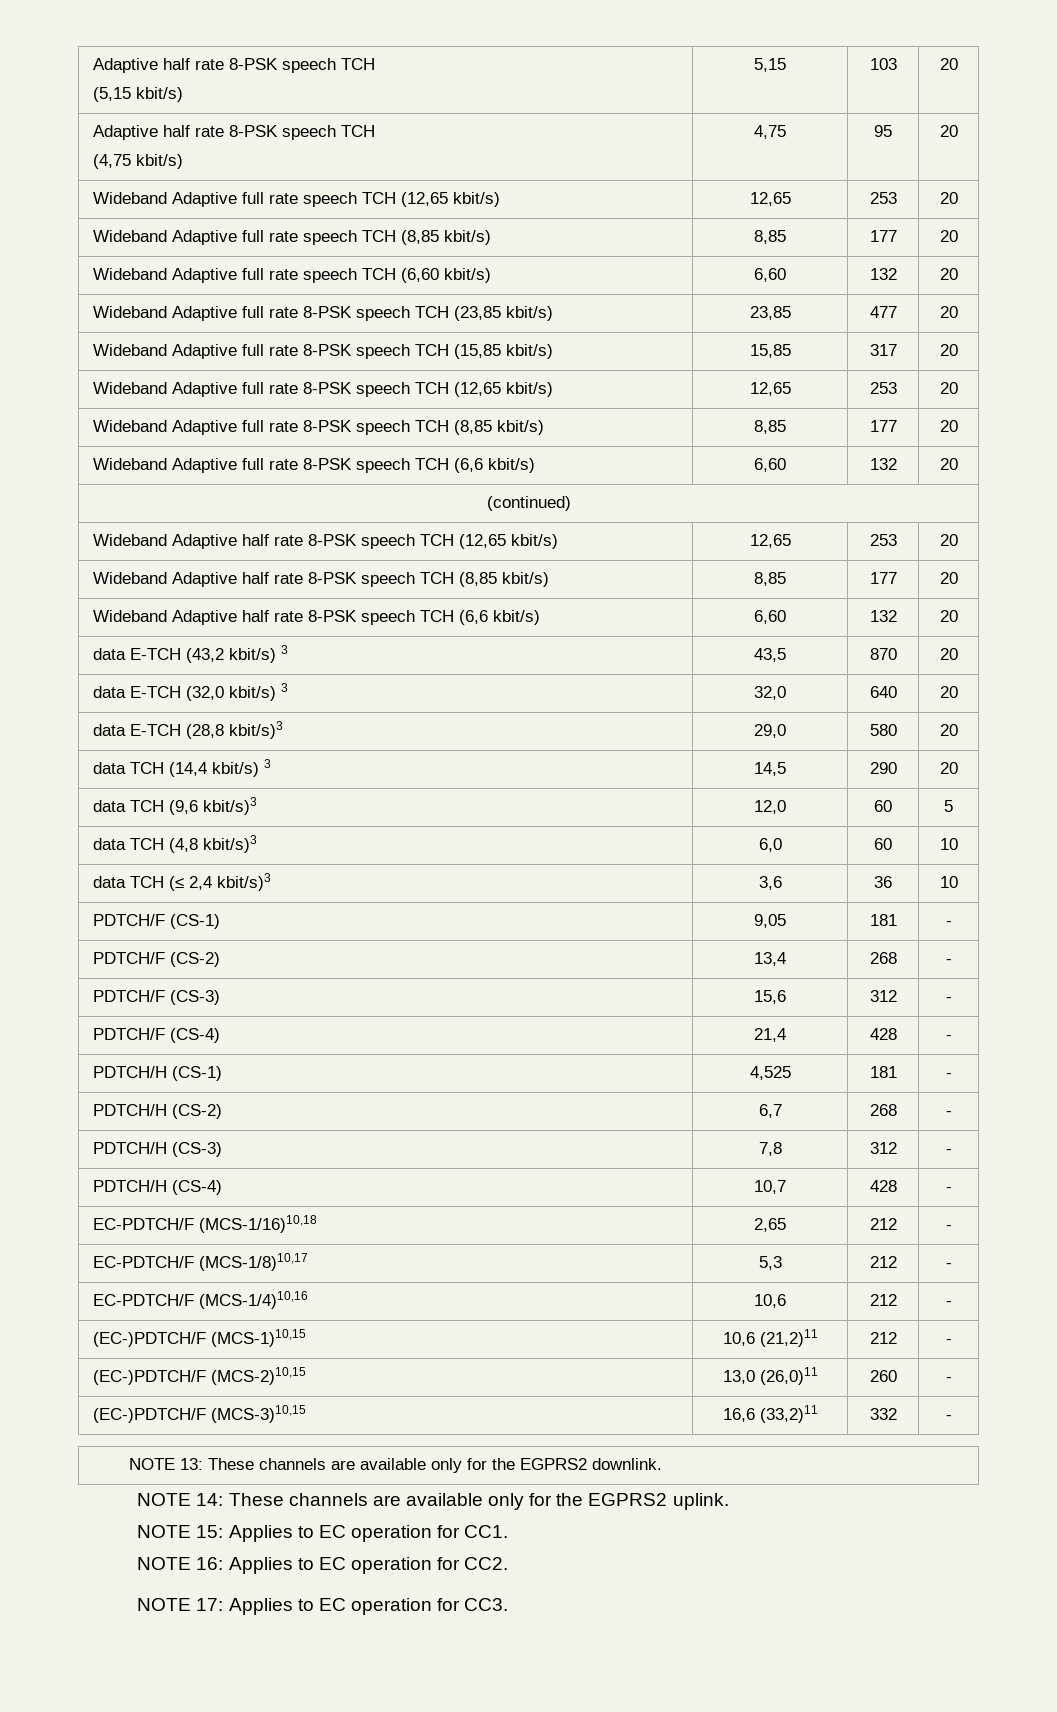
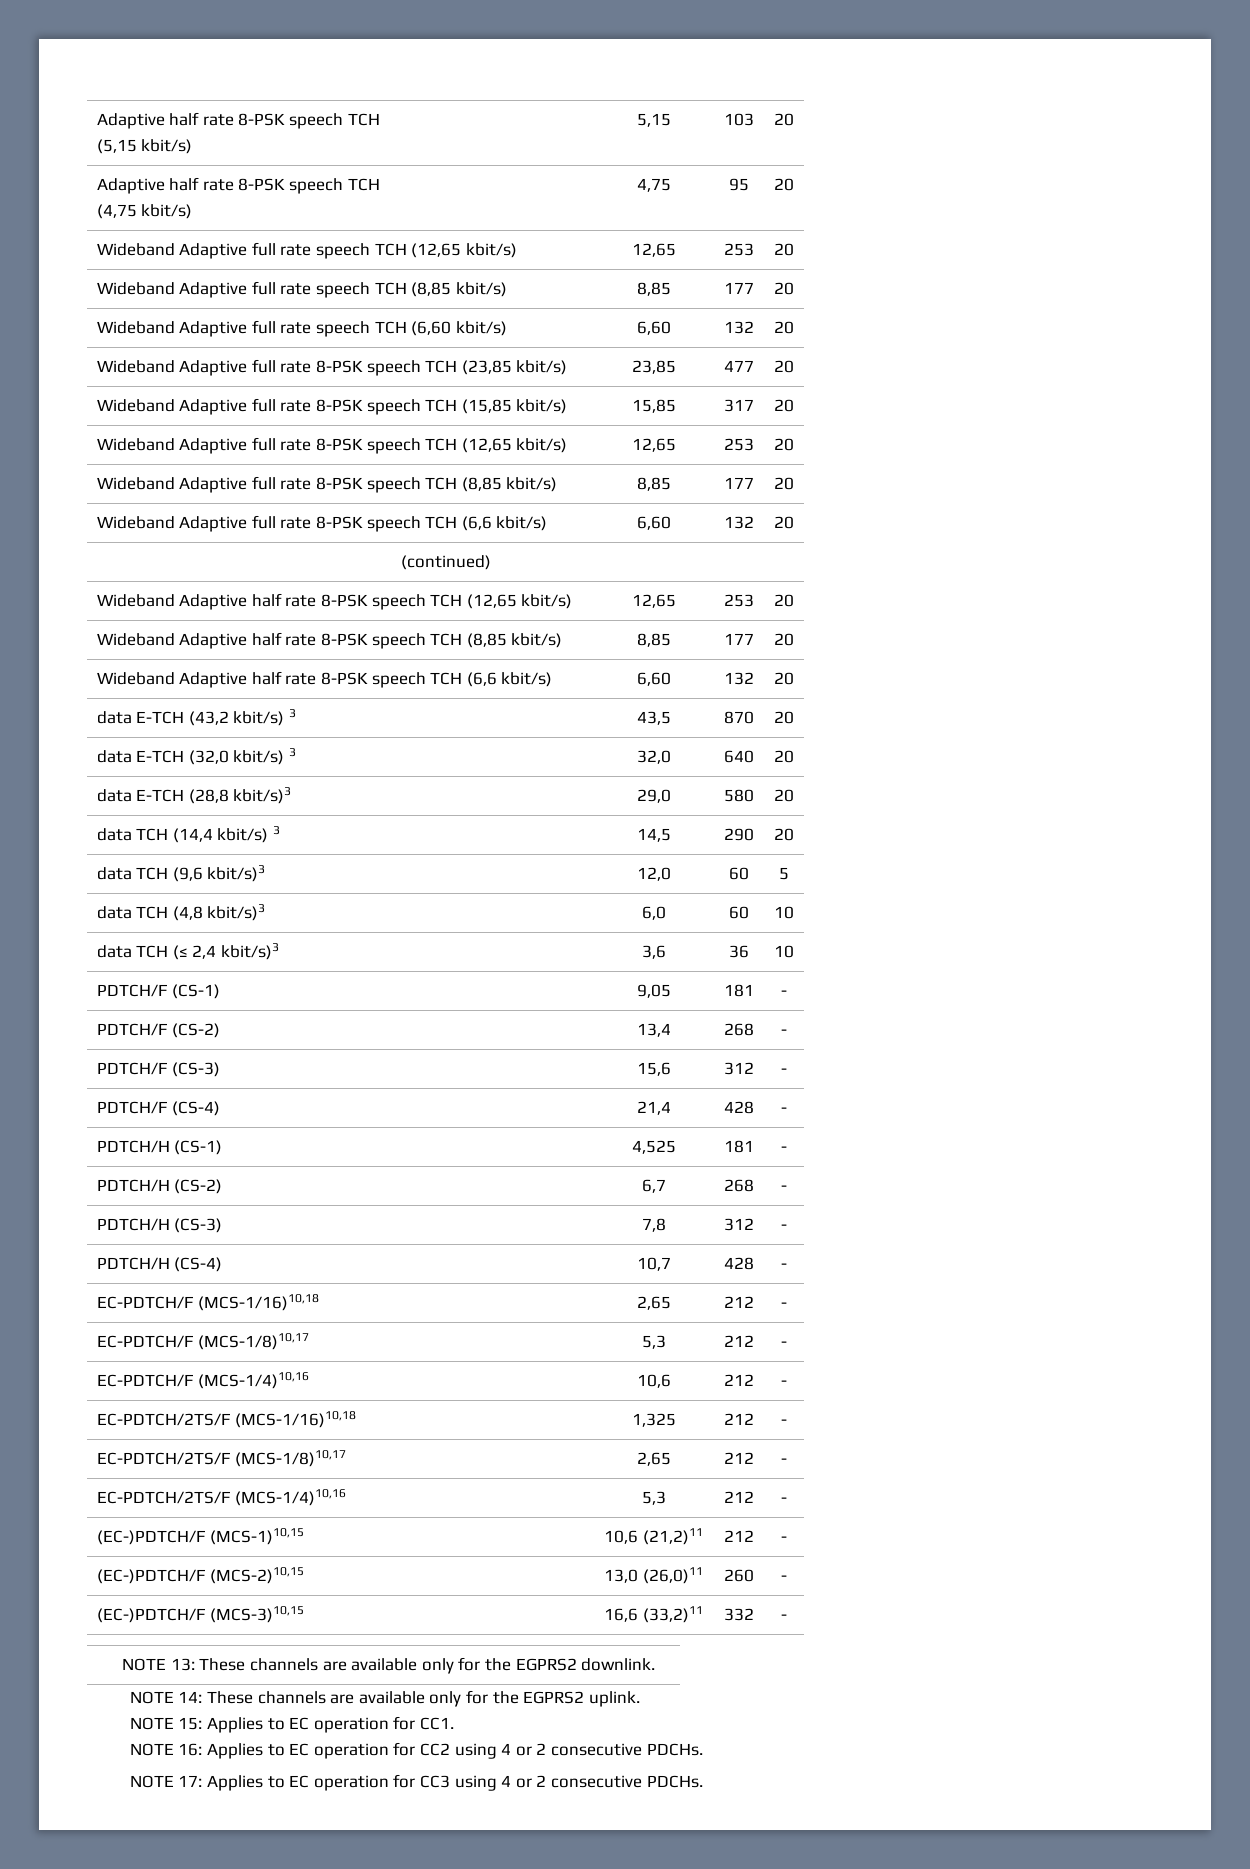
(952, 1303) none -> [96,1411,357,1428] [631,1413,676,1427] [723,1413,754,1425] [780,1419,787,1425] [96,1450,347,1467] [636,1452,671,1466] [723,1452,754,1464] [780,1458,787,1464] [96,1489,347,1506] [641,1491,666,1505] [723,1491,754,1503] [780,1497,787,1503] // EC-PDTCH/2TS/F (MCS-1/16)10,18 | 1,325 | 212 | - // EC-PDTCH/2TS/F (MCS-1/8)10,17 | 2,65 | 212 | - // EC-PDTCH/2TS/F (MCS-1/4)10,16 | 5,3 | 212 | -
[464,1557,509,1570] CC2. -> [420,1743,703,1759] CC2 using 4 or 2 consecutive PDCHs.
[464,1598,509,1611] CC3. -> [420,1775,703,1791] CC3 using 4 or 2 consecutive PDCHs.

